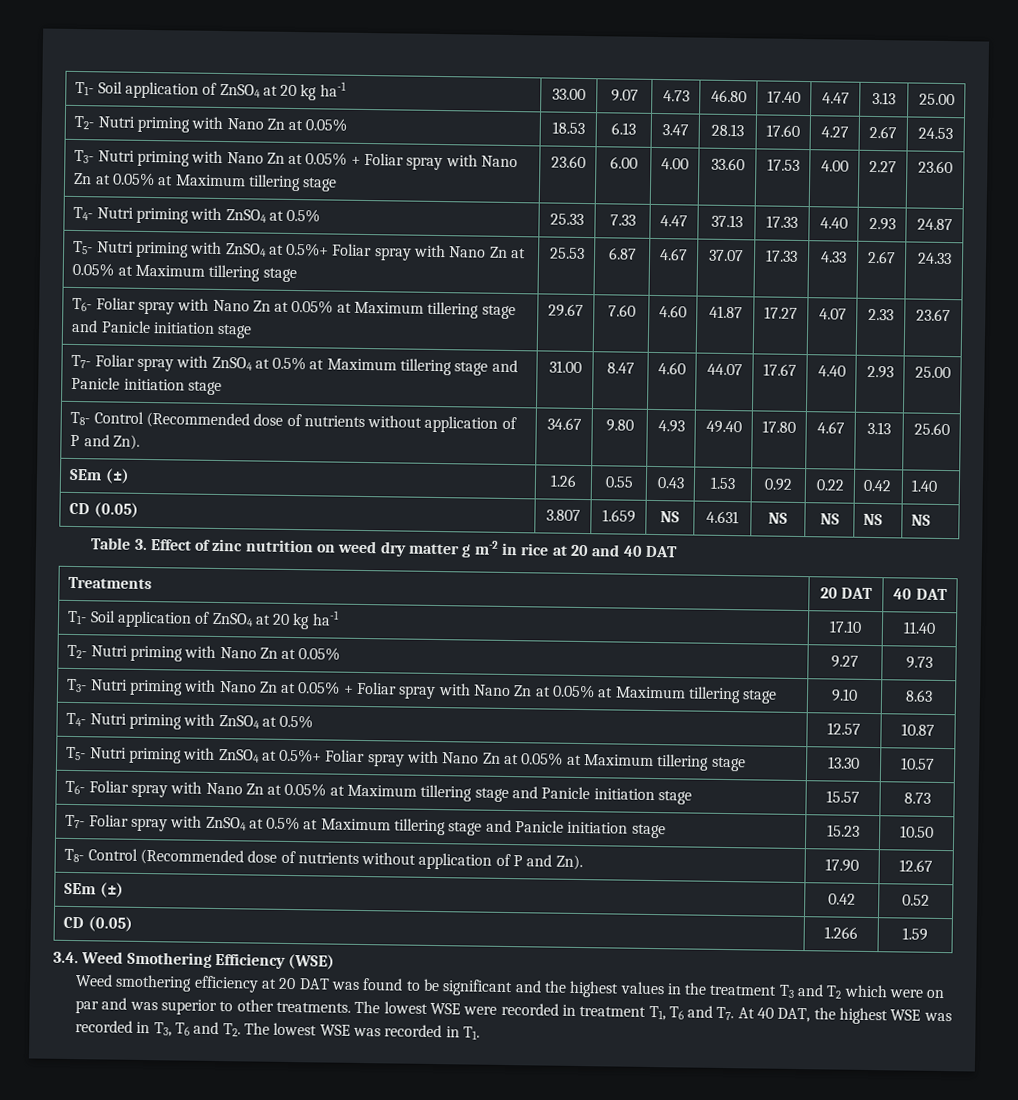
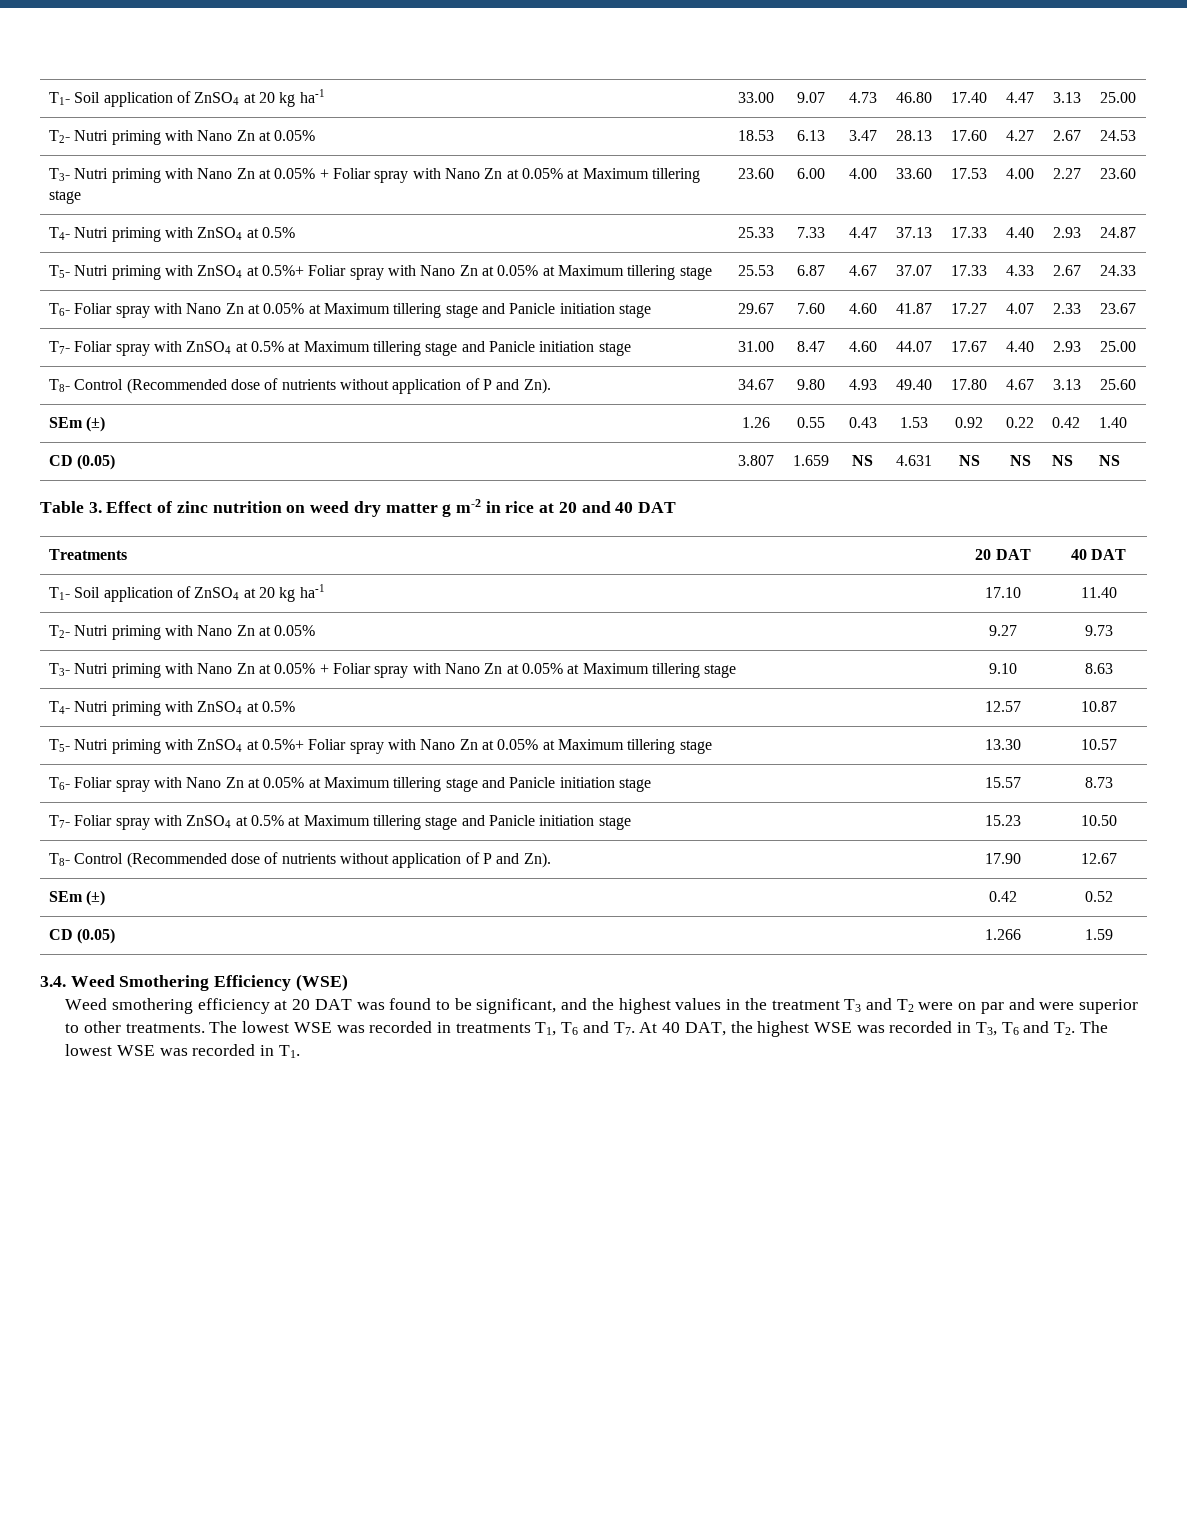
[442,979,514,997] significant -> [476,998,557,1014] significant,
[843,984,888,998] which -> (914, 1005) none
[129,1001,158,1011] was -> [1039,1002,1075,1010] were
[463,1002,647,1017] were recorded in treatment -> [336,1021,531,1033] was recorded in treatments

